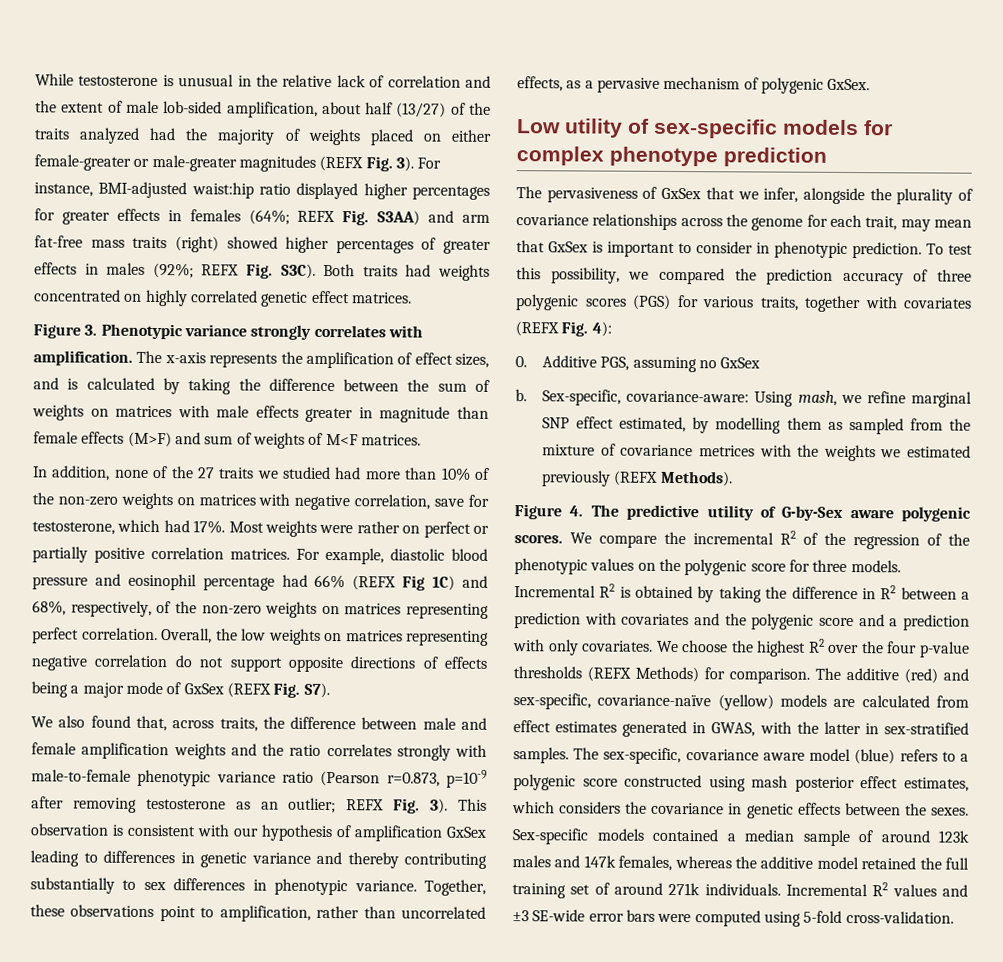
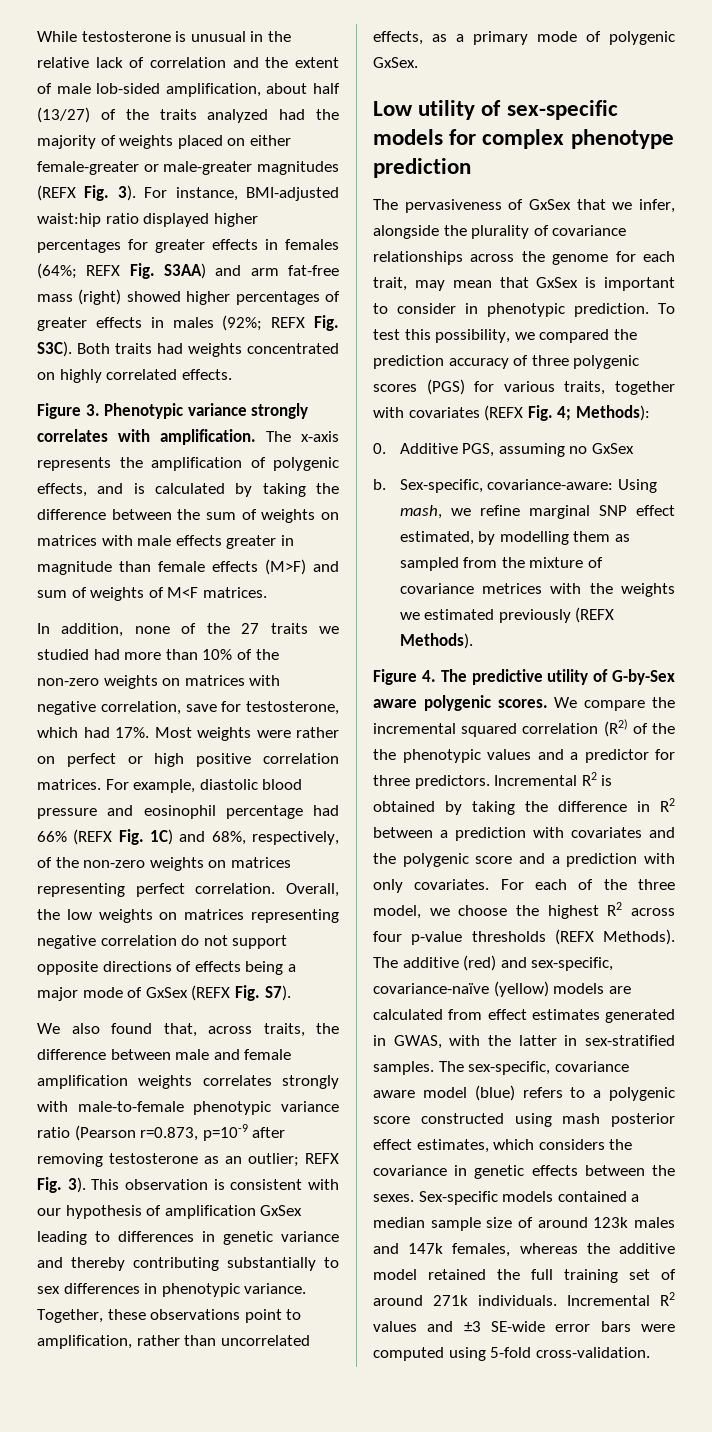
[132,236,168,249] traits -> (73, 298) none
[261,290,412,307] genetic effect matrices. -> [181,369,232,380] effects.
[414,352,489,368] effect sizes, -> [273,457,339,471] [37,483,87,497] polygenic effects,
[32,546,88,563] partially -> [154,753,185,767] high
[402,575,426,591] Fig -> [118,829,144,845] Fig.
[230,743,322,756] and the ratio -> (193, 1082) none
[596,76,741,93] pervasive mechanism -> [473,31,577,45] primary mode
[591,321,612,337] 4): -> [557,405,650,421] 4; Methods):
[780,530,970,550] [514,558,786,576] R2 of the regression of the phenotypic values on the polygenic score -> [461,719,675,737] [373,749,649,763] squared correlation (R2) of the the phenotypic values and a predictor
[850,560,901,573] models. -> [414,775,490,789] predictors.
[656,640,679,653] We -> [500,879,675,890] [373,905,450,919] For each of the three model, we
[828,641,884,654] over the -> [631,908,675,916] across
[635,666,810,684] Methods) for comparison. -> [603,929,675,945] Methods).
(850, 838) none -> [486,1217,513,1228] size

